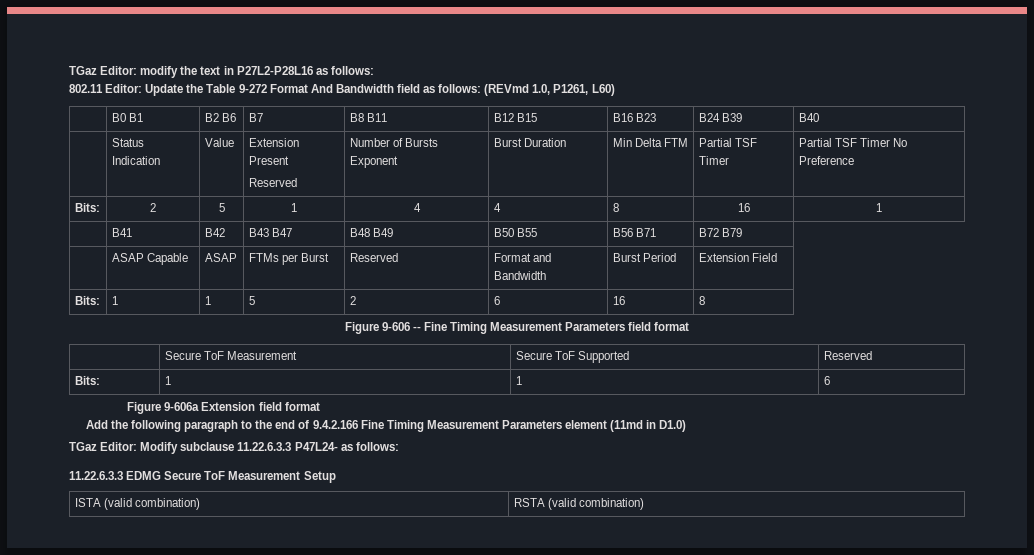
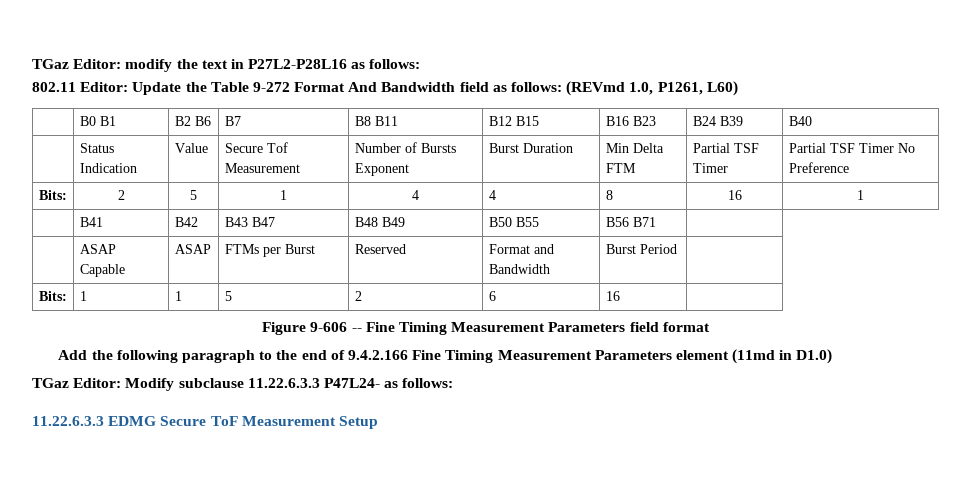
[248,138,299,147] [248,156,289,165] [248,178,297,187] Extension Present // Reserved -> [224,142,288,153] [224,163,300,173] Secure Tof Measurement
[698,228,742,237] B72 B79 -> (656, 222) none
[698,253,777,262] Extension Field -> (677, 249) none
[698,296,705,305] 8 -> (620, 296) none
[164,351,297,360] [515,351,629,363] [823,351,872,360] [74,376,100,385] [164,376,171,385] [515,376,522,385] [823,376,830,385] [127,402,320,414] // | Secure ToF Measurement | Secure ToF Supported | Reserved // Bits: | 1 | 1 | 6 // Figure 9-606a Extension field format -> (710, 327) none
[74,498,200,510] [513,498,644,510] // ISTA (valid combination) | RSTA (valid combination) -> (378, 422) none

